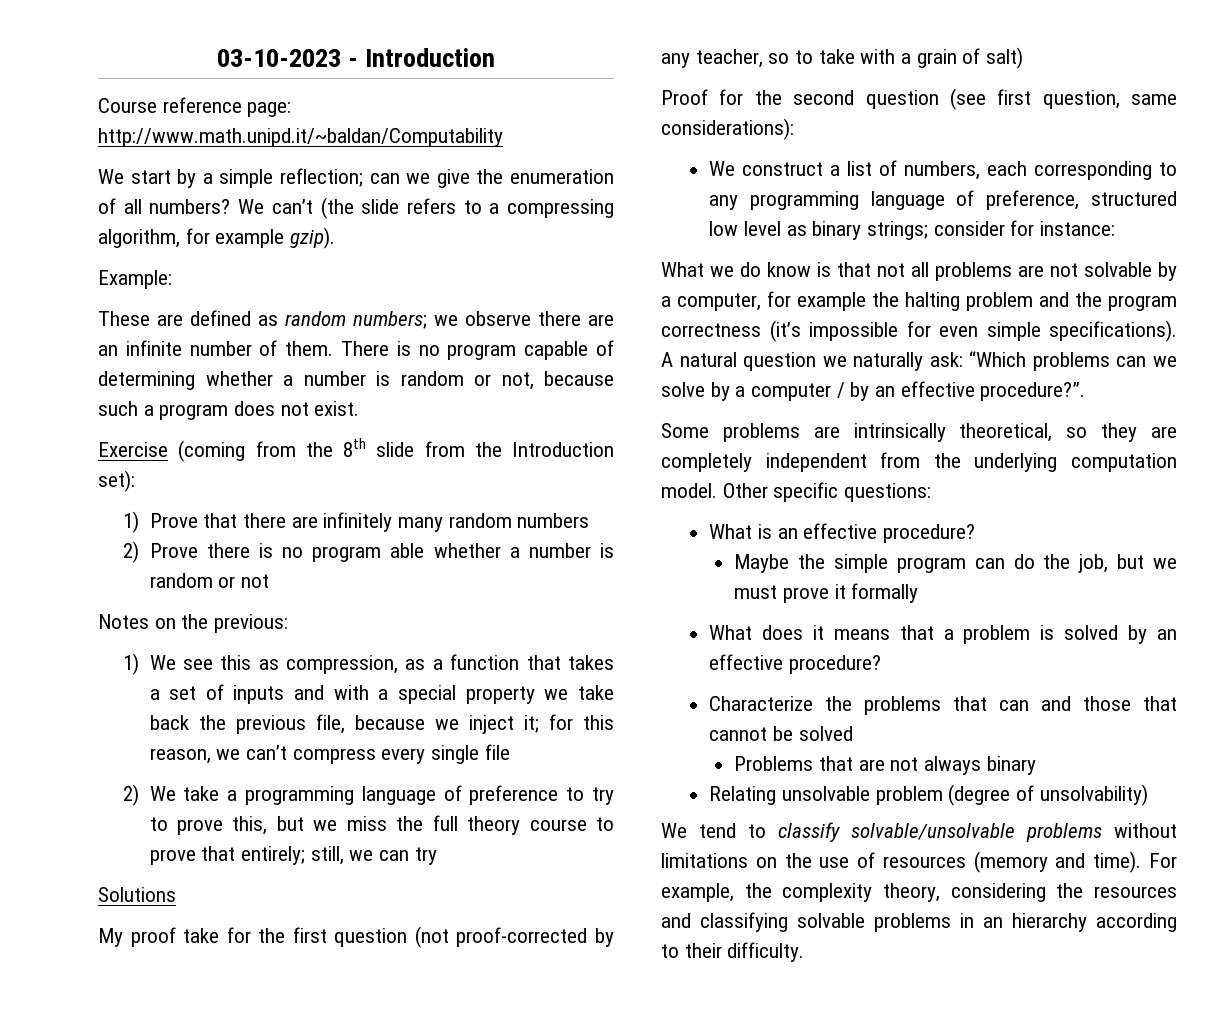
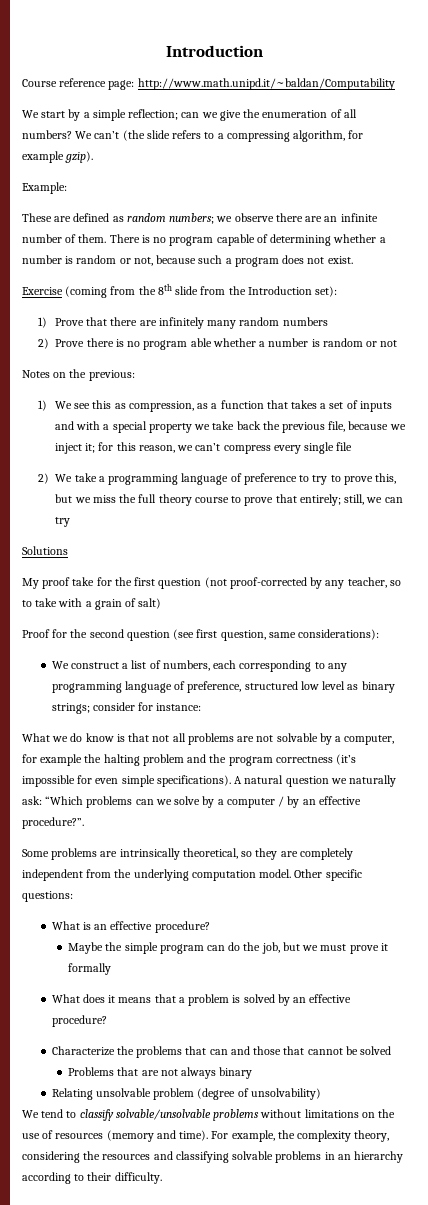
[216,49,358,67] 03-10-2023 - -> (165, 51) none

